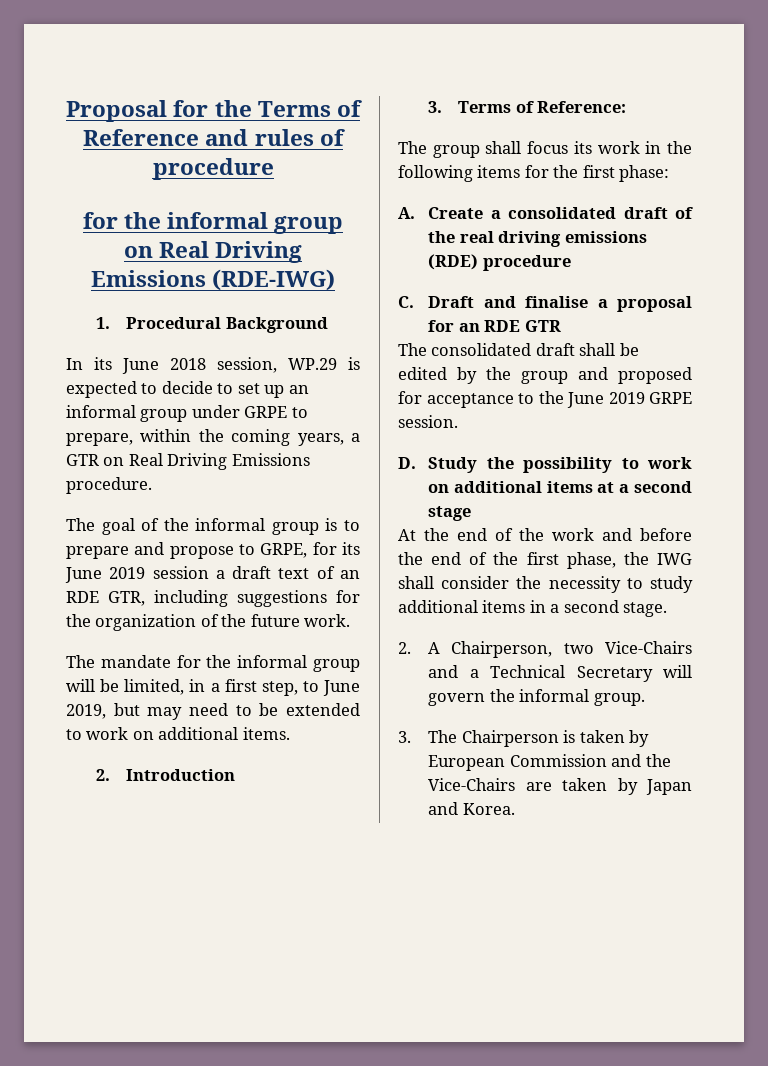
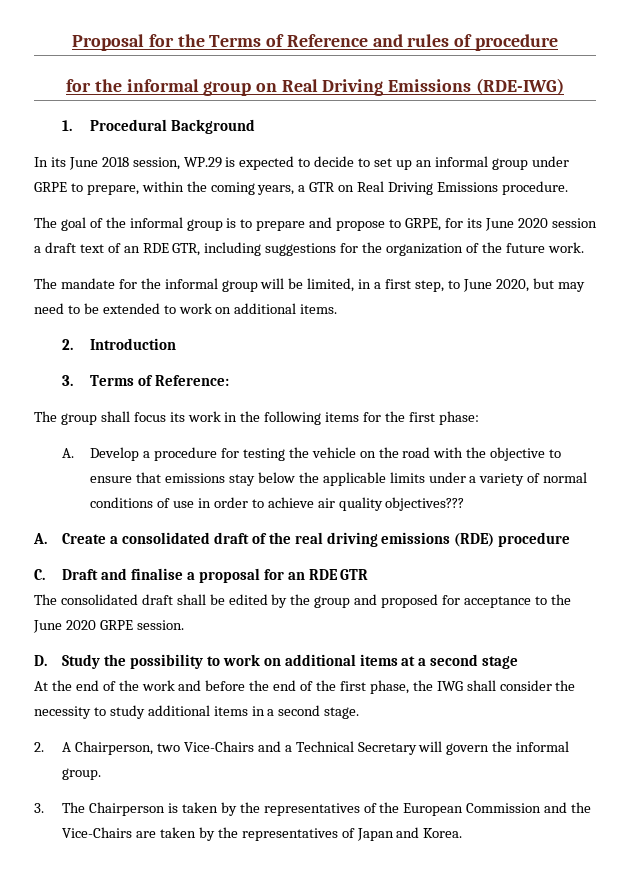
[109,567,146,579] 2019 -> [517,218,548,228] 2020
[66,704,106,719] 2019, -> [495,279,529,292] 2020,
(670, 173) none -> [62,447,562,461] [90,472,588,486] [90,497,465,511] // A. Develop a procedure for testing the vehicle on the road with the objective to ensure that emissions stay below the applicable limits under a variety of normal conditions of use in order to achieve air quality objectives???
[608,392,645,404] 2019 -> [65,620,96,630] 2020
(649, 738) none -> [239,802,400,816] the representatives of the
(638, 786) none -> [217,827,355,841] the representatives of

